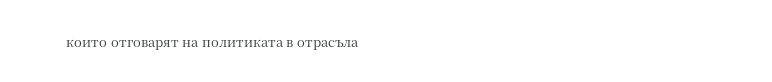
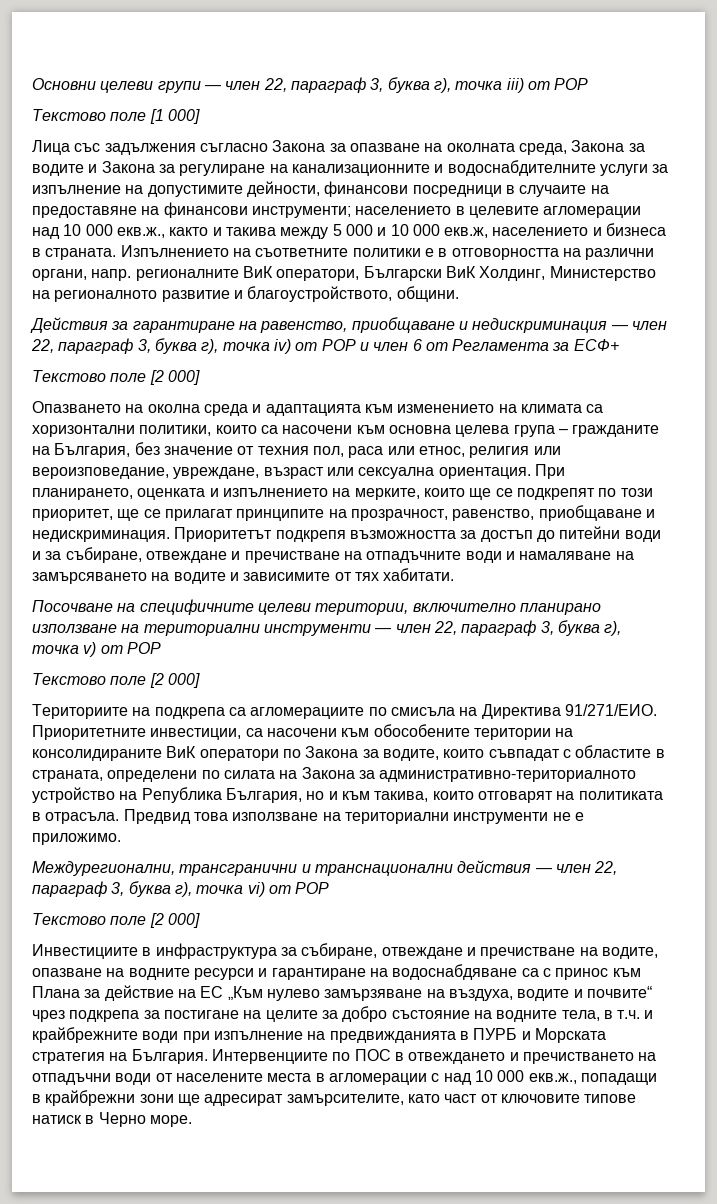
(66, 43) none -> [32,77,589,93] [32,109,200,124] [32,140,645,155] [32,160,669,176] [32,181,609,197] [32,202,642,218] [32,223,667,239] [32,245,655,260] [32,266,656,281] [32,286,459,302] [30,317,667,333] [31,338,619,354] [32,370,200,385] [32,401,604,416] [32,425,660,437] [32,442,561,458] [32,464,565,479] [32,488,653,500] [32,505,655,521] [32,526,661,542] [32,547,634,563] [32,568,455,584] [32,599,601,615] [32,620,622,636] [32,642,161,657] [32,673,200,688] [32,704,657,719] [32,724,574,740] [32,745,665,761] [32,767,637,782] [32,787,429,803] Основни целеви групи — член 22, параграф 3, буква г), точка iii) от РОР // Текстово поле [1 000] // Лица със задължения съгласно Закона за опазване на околната среда, Закона за водите и Закона за регулиране на канализационните и водоснабдителните услуги за изпълнение на допустимите дейности, финансови посредници в случаите на предоставяне на финансови инструменти; населението в целевите агломерации над 10 000 екв.ж., както и такива между 5 000 и 10 000 екв.ж, населението и бизнеса в страната. Изпълнението на съответните политики е в отговорността на различни органи, напр. регионалните ВиК оператори, Български ВиК Холдинг, Министерство на регионалното развитие и благоустройството, общини. // Действия за гарантиране на равенство, приобщаване и недискриминация — член 22, параграф 3, буква г), точка iv) от РОР и член 6 от Регламента за ЕСФ+ // Текстово поле [2 000] // Опазването на околна среда и адаптацията към изменението на климата са хоризонтални политики, които са насочени към основна целева група – гражданите на България, без значение от техния пол, раса или етнос, религия или вероизповедание, увреждане, възраст или сексуална ориентация. При планирането, оценката и изпълнението на мерките, които ще се подкрепят по този приоритет, ще се прилагат принципите на прозрачност, равенство, приобщаване и недискриминация. Приоритетът подкрепя възможността за достъп до питейни води и за събиране, отвеждане и пречистване на отпадъчните води и намаляване на замърсяването на водите и зависимите от тях хабитати. // Посочване на специфичните целеви територии, включително планирано използване на териториални инструменти — член 22, параграф 3, буква г), точка v) от РОР // Текстово поле [2 000] // Териториите на подкрепа са агломерациите по смисъла на Директива 91/271/ЕИО. Приоритетните инвестиции, са насочени към обособените територии на консолидираните ВиК оператори по Закона за водите, които съвпадат с областите в страната, определени по силата на Закона за административно-териториалното устройство на Република България, но и към такива,
[296,40,359,50] отрасъла -> [45,809,584,824] [32,833,121,845] [32,860,618,876] [32,881,330,897] [32,913,200,928] [32,943,658,959] [32,964,641,980] [32,985,652,1001] [32,1006,654,1022] [32,1027,606,1043] [32,1049,657,1064] [32,1070,657,1085] [32,1090,637,1106] [32,1112,192,1127] отрасъла. Предвид това използване на териториални инструменти не е приложимо. // Междурегионални, трансгранични и транснационални действия — член 22, параграф 3, буква г), точка vi) от РОР // Текстово поле [2 000] // Инвестициите в инфраструктура за събиране, отвеждане и пречистване на водите, опазване на водните ресурси и гарантиране на водоснабдяване са с принос към Плана за действие на ЕС „Към нулево замързяване на въздуха, водите и почвите“ чрез подкрепа за постигане на целите за добро състояние на водните тела, в т.ч. и крайбрежните води при изпълнение на предвижданията в ПУРБ и Морската стратегия на България. Интервенциите по ПОС в отвеждането и пречистването на отпадъчни води от населените места в агломерации с над 10 000 екв.ж., попадащи в крайбрежни зони ще адресират замърсителите, като част от ключовите типове натиск в Черно море.

